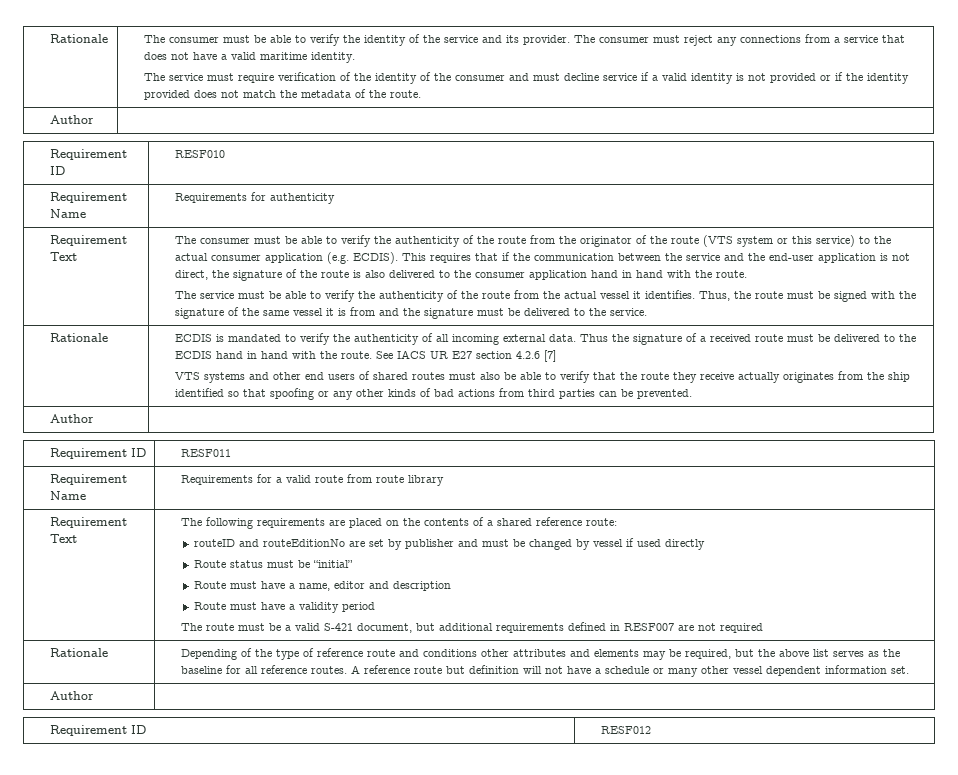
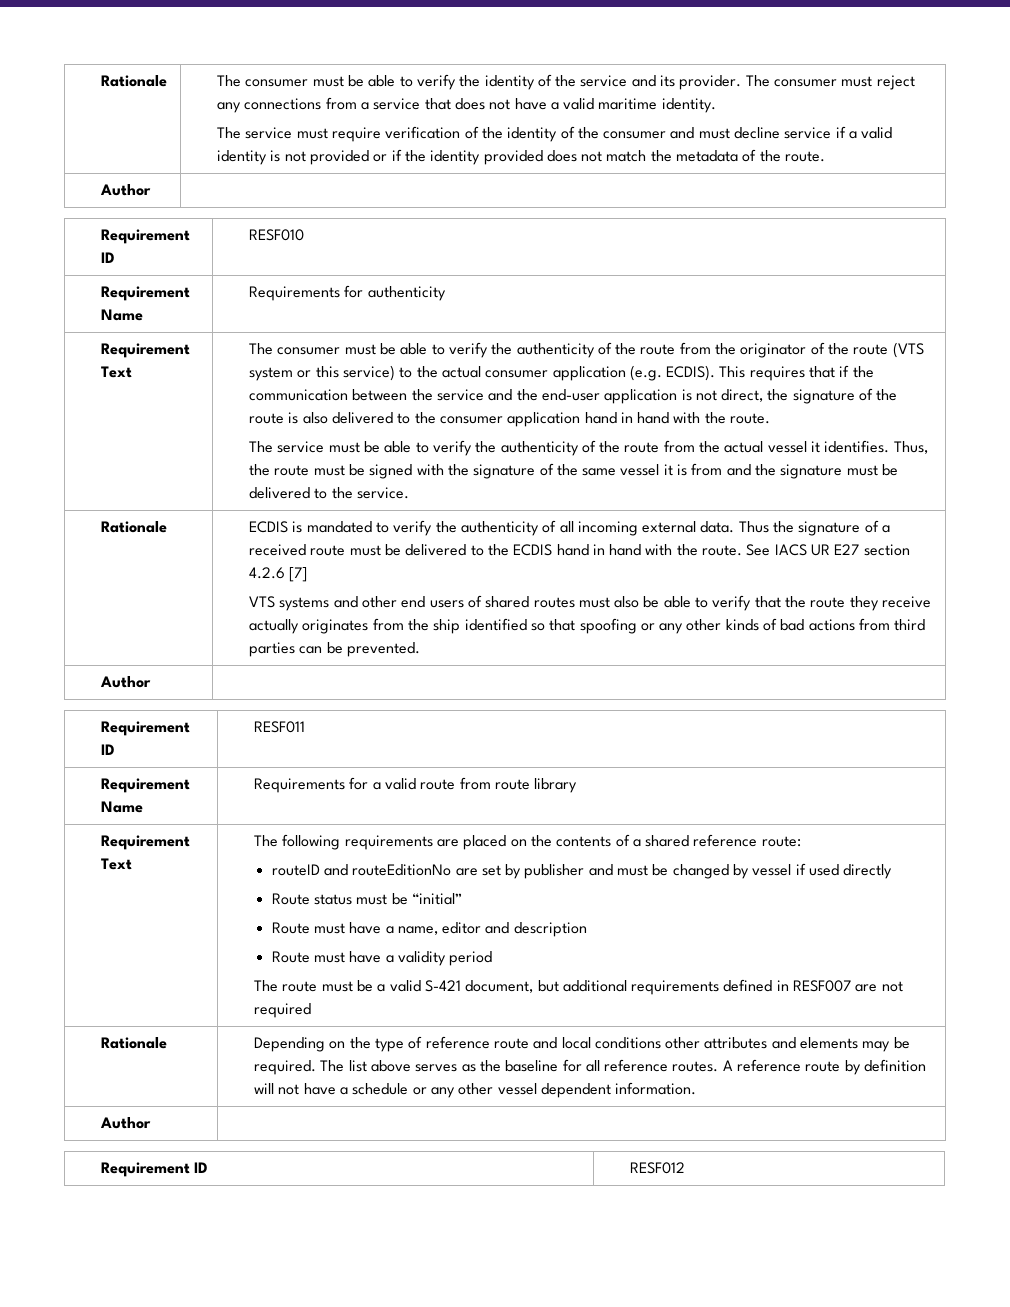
[240,648,252,657] of -> [329,1041,346,1049] on
(419, 653) none -> [561,1037,591,1049] local
[684,649,829,659] required, but the above list -> [253,1060,411,1075] required. The list above
[445,666,465,674] but -> [844,1060,861,1075] by
[667,668,698,677] many -> [430,1087,455,1098] any
[824,665,909,674] information set. -> [615,1082,697,1095] information.

